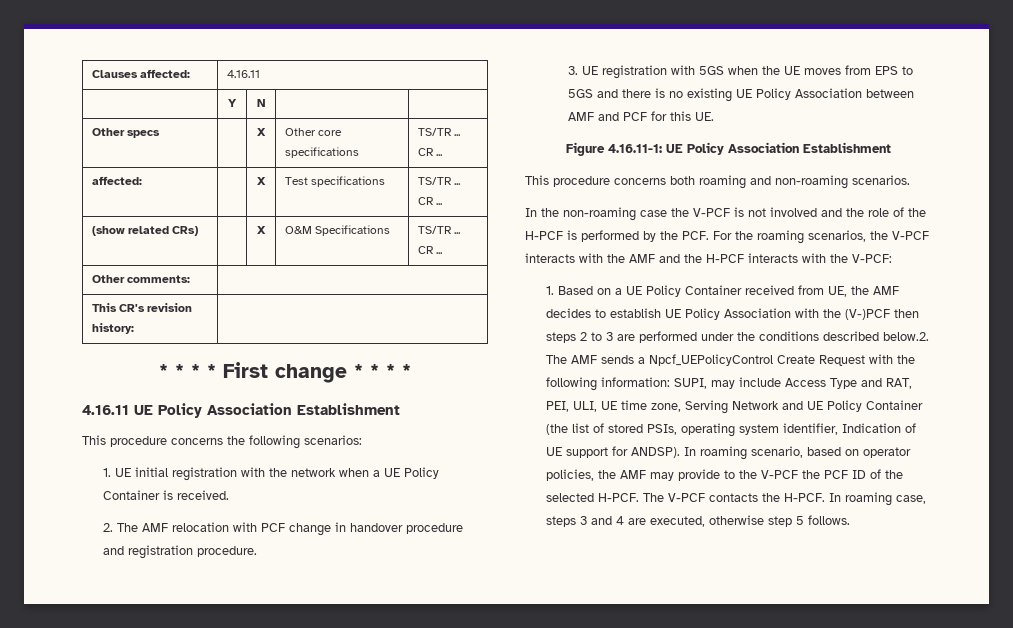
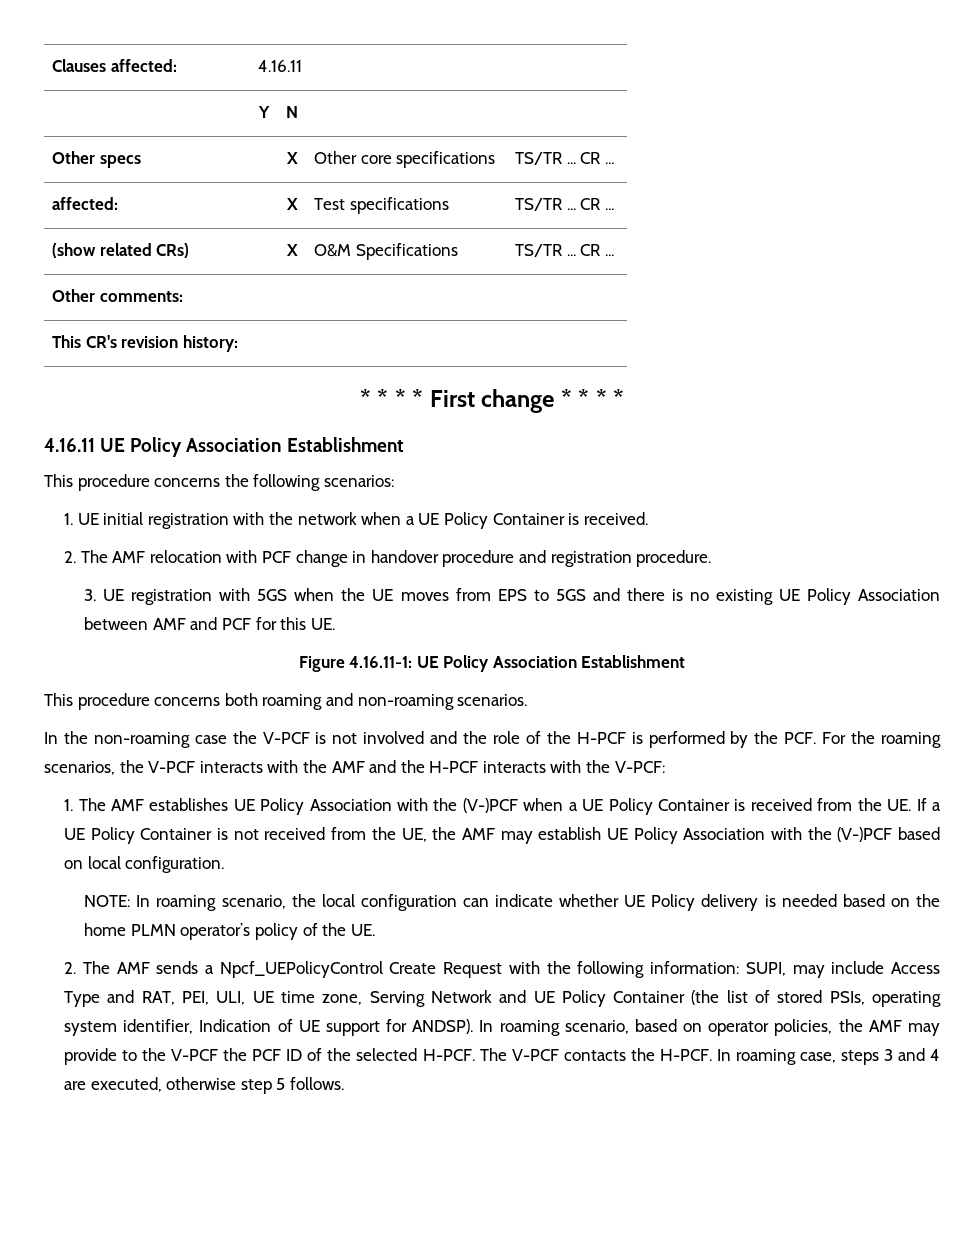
[558,285,825,297] Based on a UE Policy Container received from -> [78,798,942,815] [64,827,396,844] The AMF establishes UE Policy Association with the (V-)PCF when a UE Policy Container is received from the UE. If a UE Policy Container is not received from the
[546,308,607,318] decides to -> [500,831,533,844] may
[894,309,920,318] [546,331,930,343] then steps 2 to 3 are performed under the conditions described below.2. -> [897,827,940,840] [64,856,225,873] [84,894,941,911] [84,923,375,940] [64,962,77,974] based on local configuration. // NOTE: In roaming scenario, the local configuration can indicate whether UE Policy delivery is needed based on the home PLMN operator’s policy of the UE. // 2.

